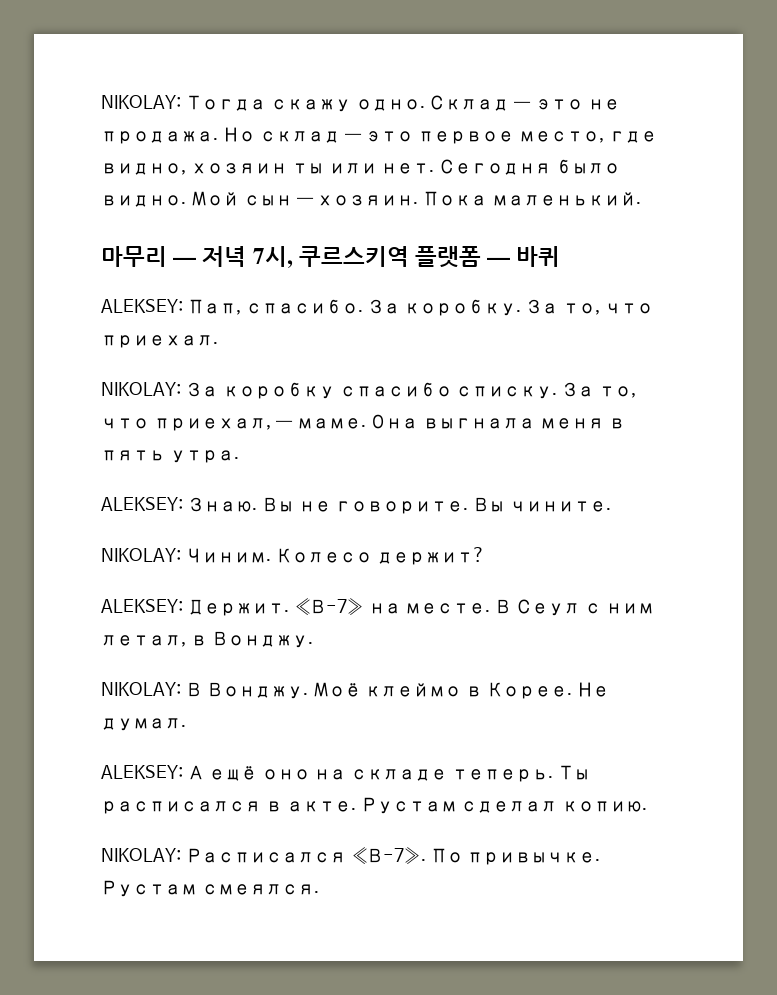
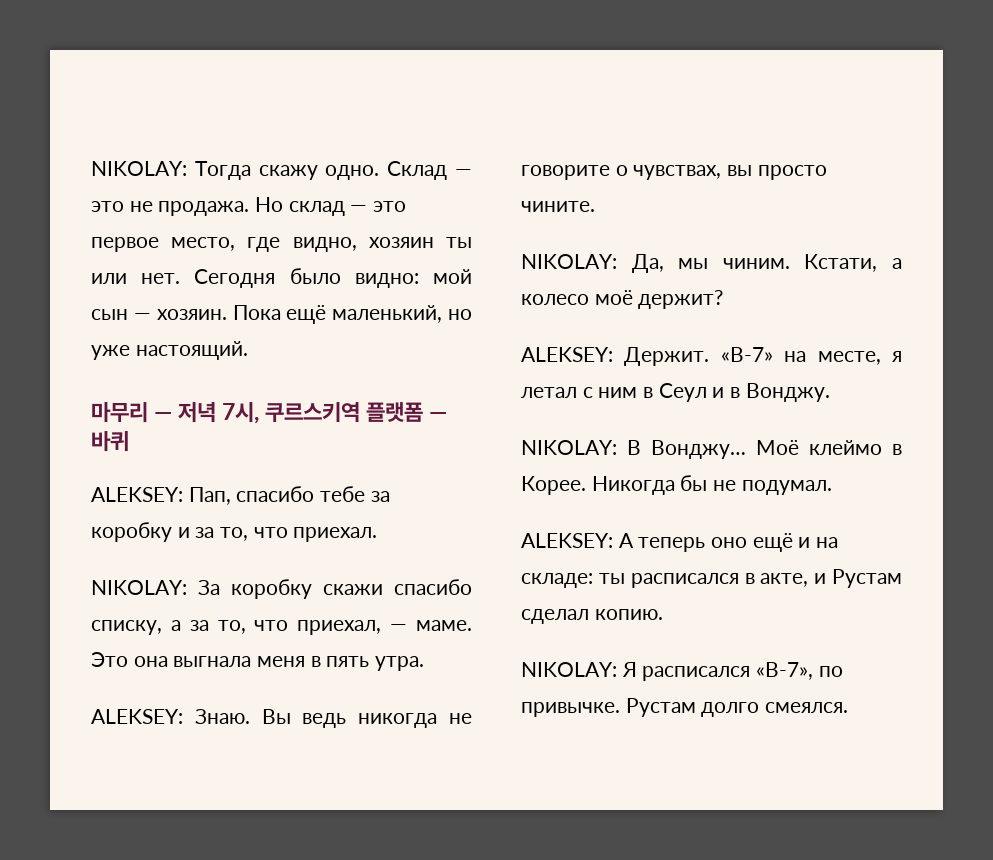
[101,191,239,207] видно. Мой -> [354,269,472,288] видно: мой
[492,192,642,206] маленький. -> [286,305,473,324] [91,341,248,360] ещё маленький, но уже настоящий.
[245,299,559,316] спасибо. За коробку. За -> [236,486,390,502] [91,522,215,542] спасибо тебе за коробку и за
[339,382,595,399] спасибо списку. За -> [323,579,472,595] [91,620,209,635] скажи спасибо списку, а за
[370,414,419,429] Она -> [91,652,168,667] Это она
[298,497,612,514] [101,548,372,563] не говорите. Вы чините. // NIKOLAY: Чиним. Колесо -> [302,713,472,728] [521,165,827,180] [521,201,595,212] [521,254,902,273] [521,290,633,305] ведь никогда не говорите о чувствах, вы просто чините. // NIKOLAY: Да, мы чиним. Кстати, а колесо моё
[405,599,654,616] [101,635,186,647] месте. В Сеул с ним летал, -> [817,351,902,365] [521,383,725,402] месте, я летал с ним в Сеул и
[206,682,308,699] Вонджу. -> [651,440,746,459] Вонджу…
[577,682,610,697] [101,718,186,731] [101,765,591,782] [101,801,356,814] Не думал. // ALEKSEY: А ещё оно на складе теперь. Ты расписался в акте. -> [591,475,832,495] [521,533,839,552] [521,573,827,588] Никогда бы не подумал. // ALEKSEY: А теперь оно ещё и на складе: ты расписался в акте, и
[185,847,463,865] Расписался «В-7». По -> [621,662,843,681] Я расписался «В-7», по
(197, 888) none -> [701,702,760,717] долго

